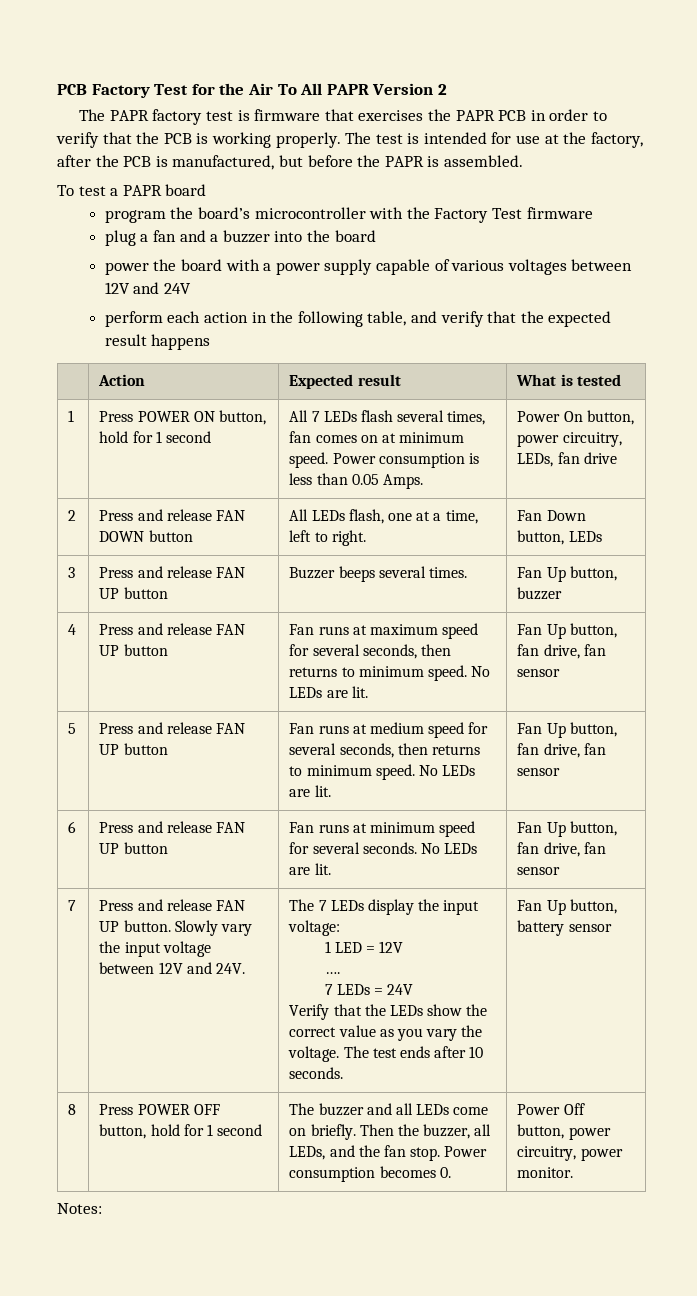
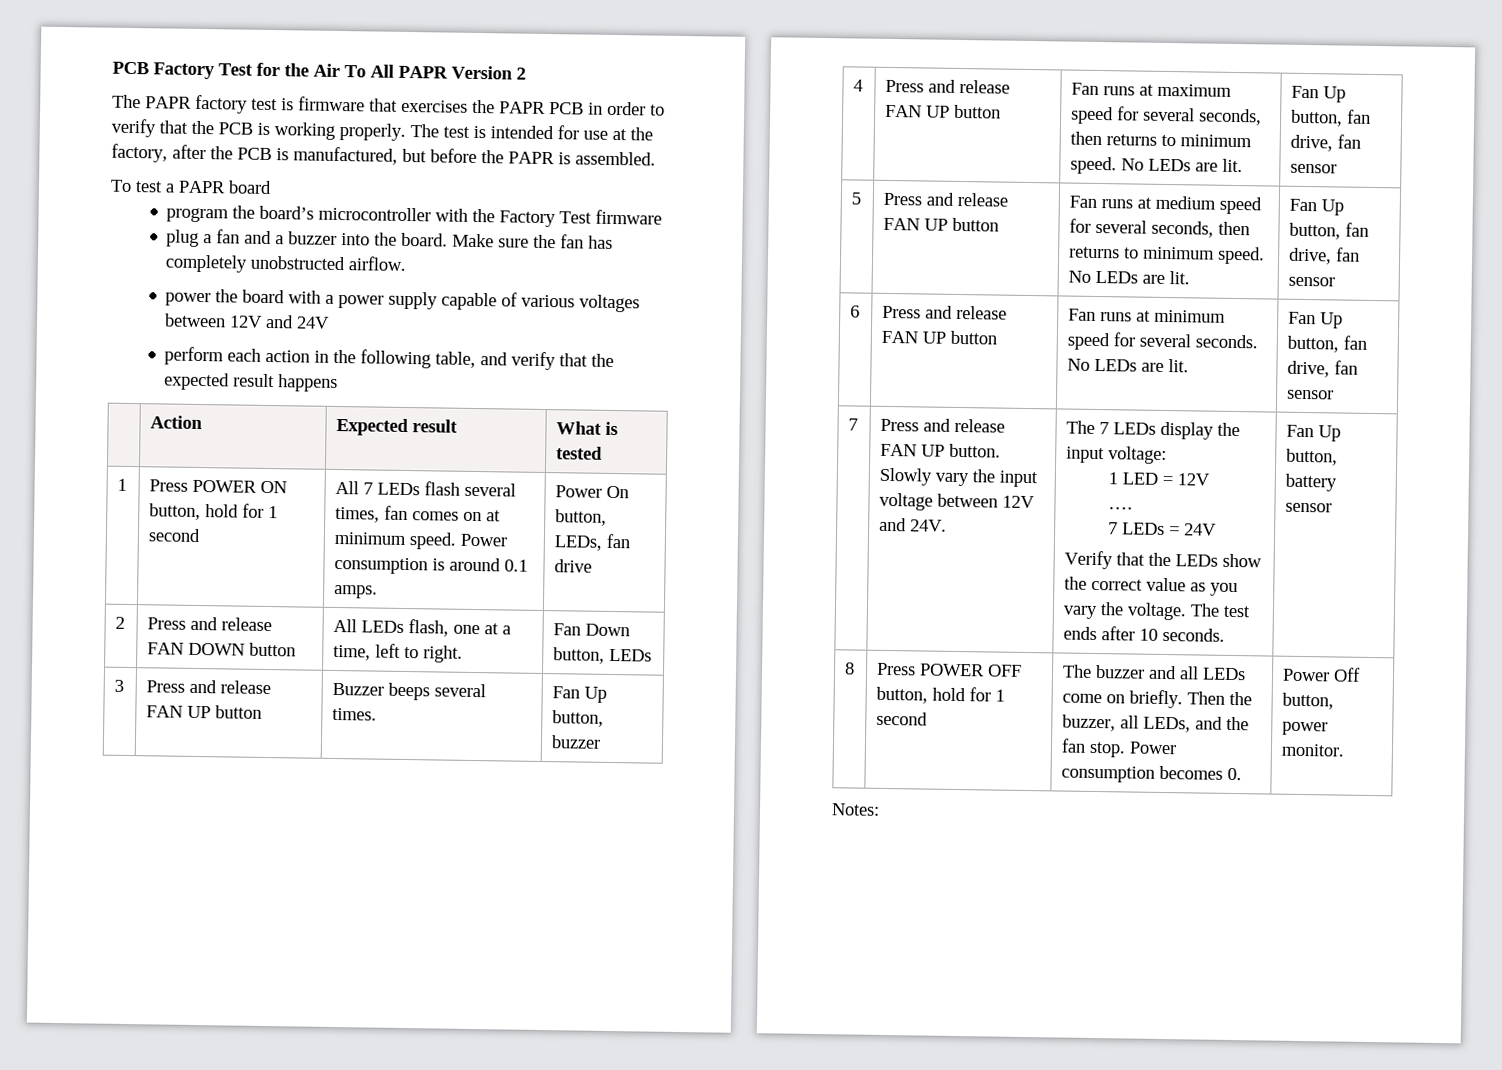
[334,230,376,242] board -> [401,232,614,249] [165,254,407,273] board. Make sure the fan has completely unobstructed airflow.
[289,473,424,489] less than 0.05 Amps. -> [449,557,529,572] [334,584,379,599] around 0.1 amps.
[517,432,622,447] power circuitry, -> (608, 517) none
[517,1146,623,1161] circuitry, power -> (1329, 728) none

